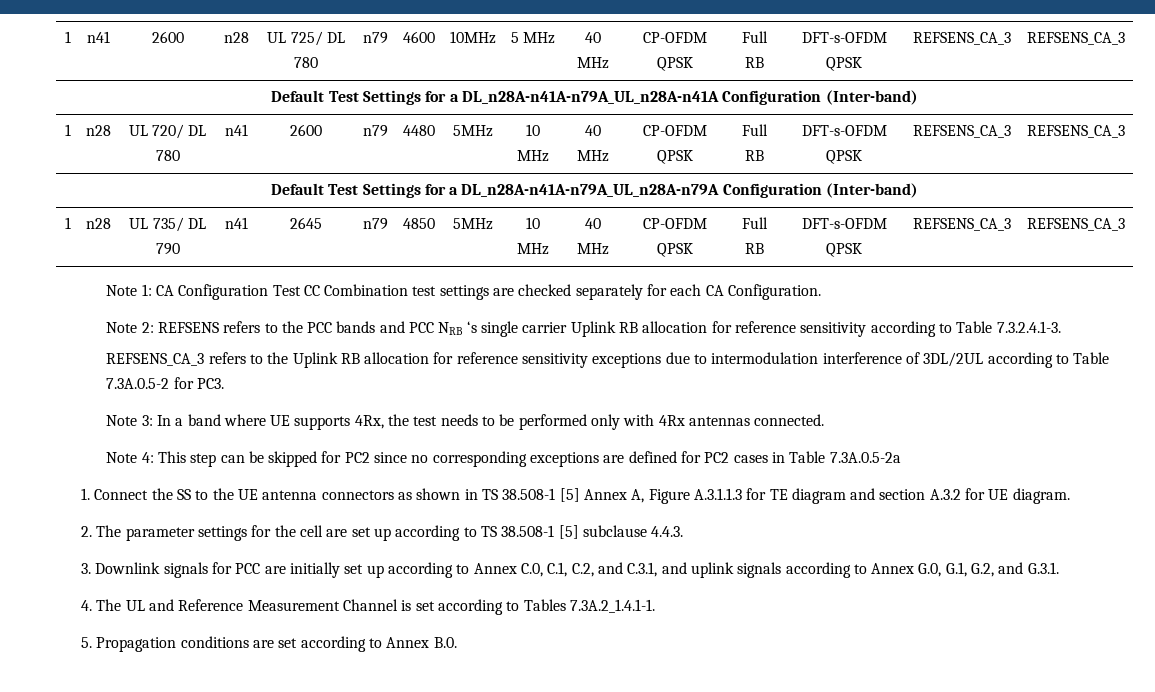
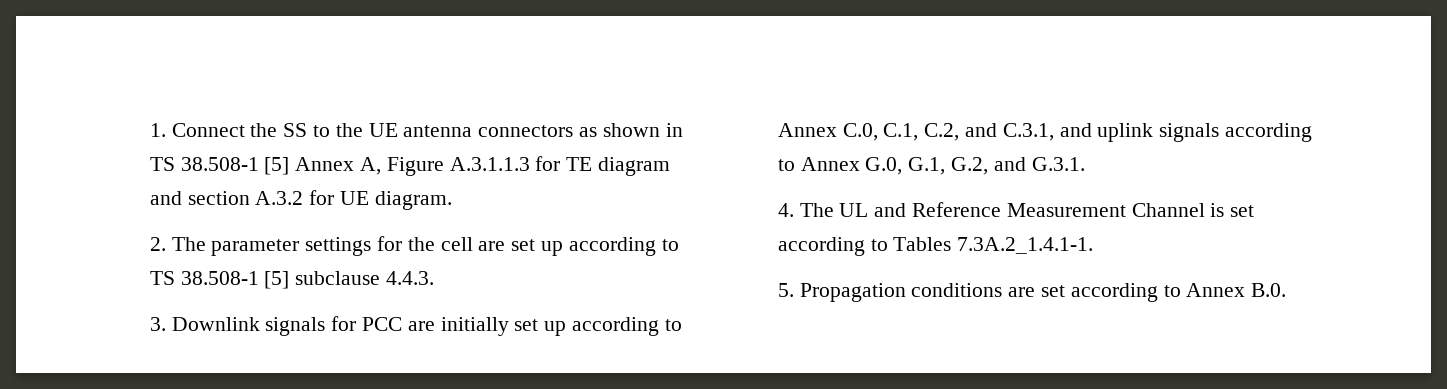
[64,31,71,43] [87,31,110,43] [151,31,184,43] [224,32,249,43] [267,31,345,46] [294,57,318,68] [363,32,388,44] [403,31,435,43] [450,31,496,44] [510,32,556,44] [585,32,601,43] [577,57,609,69] [642,32,707,43] [656,57,693,71] [741,31,768,43] [744,57,764,68] [801,32,887,43] [826,57,862,71] [913,32,1011,45] [1026,32,1125,45] [271,90,918,105] [64,124,71,136] [86,125,111,136] [128,124,207,139] [155,150,180,161] [225,124,248,136] [290,124,322,136] [363,125,388,137] [403,125,435,136] [453,125,493,137] [526,124,540,136] [517,150,549,162] [585,125,601,136] [577,150,609,162] [642,125,707,136] [656,150,693,164] [741,124,768,136] [744,150,764,161] [801,125,887,136] [826,150,862,164] [913,125,1011,138] [1026,125,1125,138] [270,183,919,198] [64,217,71,229] [86,218,111,229] [129,217,206,232] [155,243,180,255] [225,217,248,229] [290,217,322,229] [363,218,388,230] [403,218,435,229] [453,218,493,230] [526,217,540,229] [517,243,549,255] [585,218,601,229] [577,243,609,255] [642,218,707,229] [656,243,693,257] [741,217,768,229] [744,243,764,254] [801,218,887,229] [826,243,862,257] [913,218,1011,231] [1026,218,1125,231] [106,284,822,300] [106,321,1061,337] [106,352,1110,368] [106,377,224,389] [106,414,825,430] [106,451,901,467] 1 | n41 | 2600 | n28 | UL 725/ DL 780 | n79 | 4600 | 10MHz | 5 MHz | 40 MHz | CP-OFDM QPSK | Full RB | DFT-s-OFDM QPSK | REFSENS_CA_3 | REFSENS_CA_3 // Default Test Settings for a DL_n28A-n41A-n79A_UL_n28A-n41A Configuration (Inter-band) // 1 | n28 | UL 720/ DL 780 | n41 | 2600 | n79 | 4480 | 5MHz | 10 MHz | 40 MHz | CP-OFDM QPSK | Full RB | DFT-s-OFDM QPSK | REFSENS_CA_3 | REFSENS_CA_3 // Default Test Settings for a DL_n28A-n41A-n79A_UL_n28A-n79A Configuration (Inter-band) // 1 | n28 | UL 735/ DL 790 | n41 | 2645 | n79 | 4850 | 5MHz | 10 MHz | 40 MHz | CP-OFDM QPSK | Full RB | DFT-s-OFDM QPSK | REFSENS_CA_3 | REFSENS_CA_3 // Note 1: CA Configuration Test CC Combination test settings are checked separately for each CA Configuration. // Note 2: REFSENS refers to the PCC bands and PCC NRB ‘s single carrier Uplink RB allocation for reference sensitivity according to Table 7.3.2.4.1-3. // REFSENS_CA_3 refers to the Uplink RB allocation for reference sensitivity exceptions due to intermodulation interference of 3DL/2UL according to Table 7.3A.0.5-2 for PC3. // Note 3: In a band where UE supports 4Rx, the test needs to be performed only with 4Rx antennas connected. // Note 4: This step can be skipped for PC2 since no corresponding exceptions are defined for PC2 cases in Table 7.3A.0.5-2a // -> (149, 130) none

